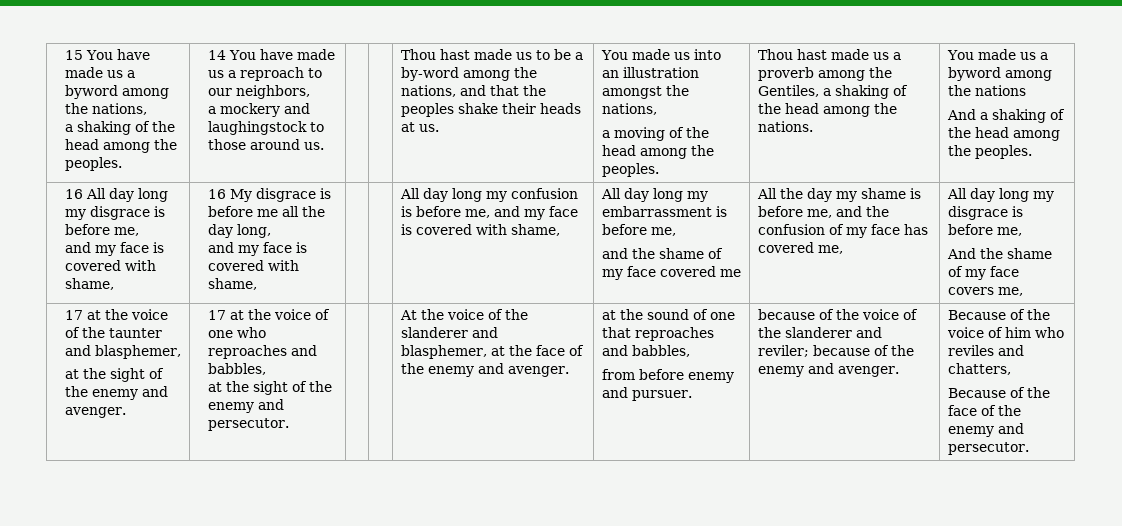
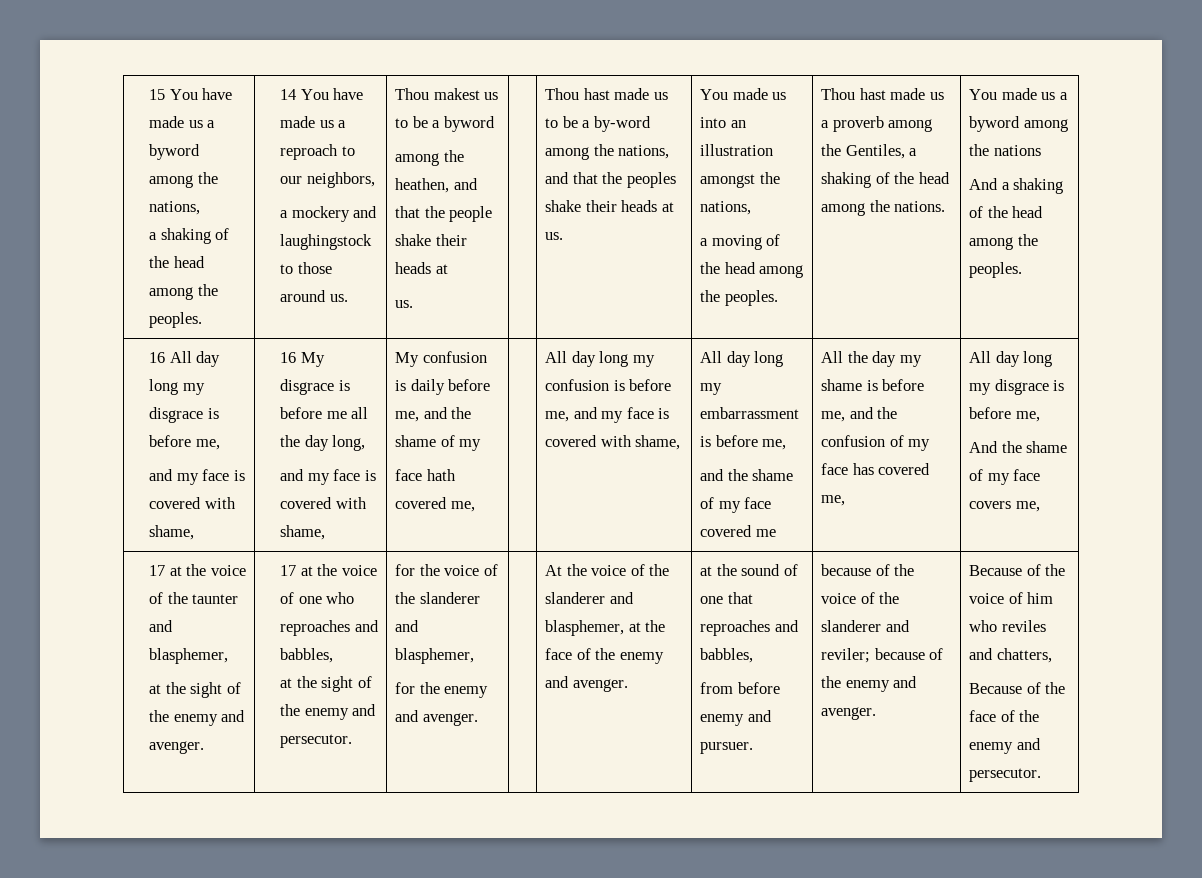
(325, 146) none -> [395,88,499,100] [395,116,495,132] [395,150,464,166] [395,178,478,193] [395,206,493,222] [395,234,467,246] [395,262,448,274] [395,300,414,308] Thou makest us to be a byword // among the heathen, and that the people shake their heads at // us.
(258, 284) none -> [395,351,487,367] [395,379,491,395] [395,407,472,422] [395,435,482,451] [395,469,456,481] [395,497,475,512] My confusion is daily before me, and the shame of my // face hath covered me,
(290, 424) none -> [395,564,498,576] [395,592,480,604] [395,620,420,632] [395,648,475,664] [395,682,489,698] [395,710,478,726] for the voice of the slanderer and blasphemer, // for the enemy and avenger.

